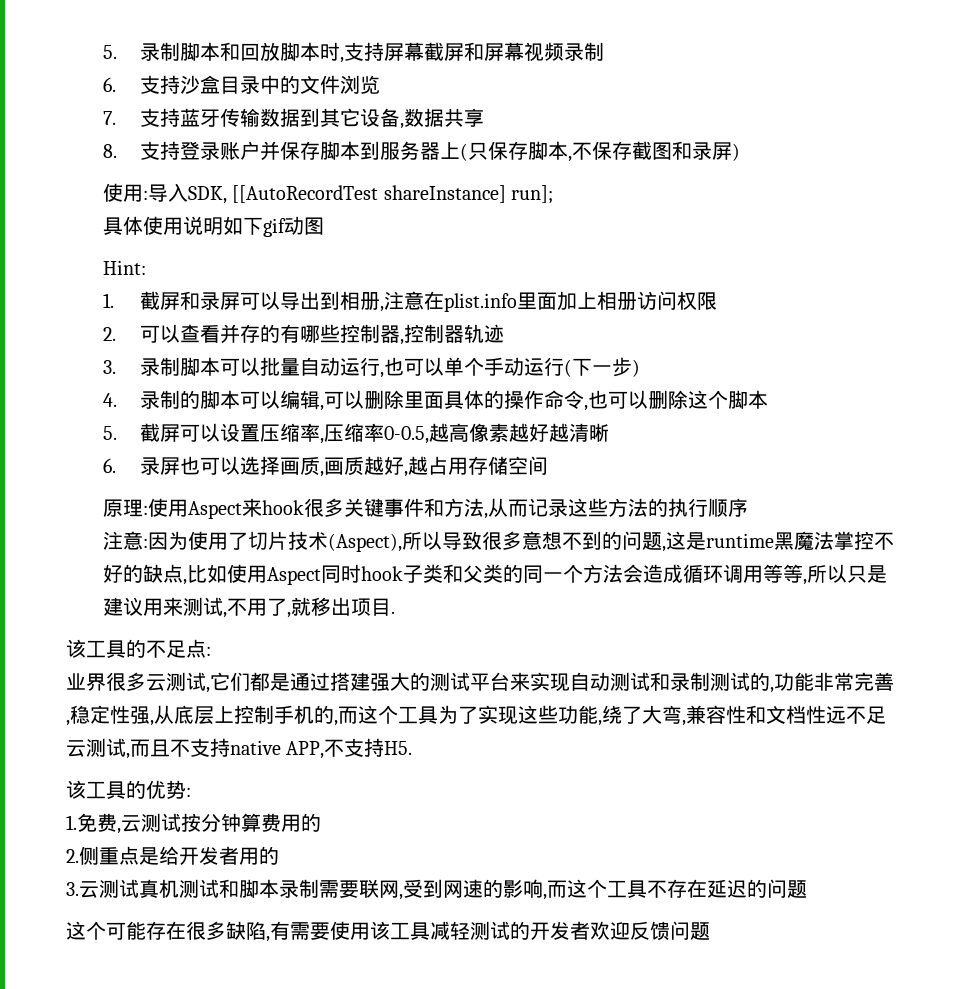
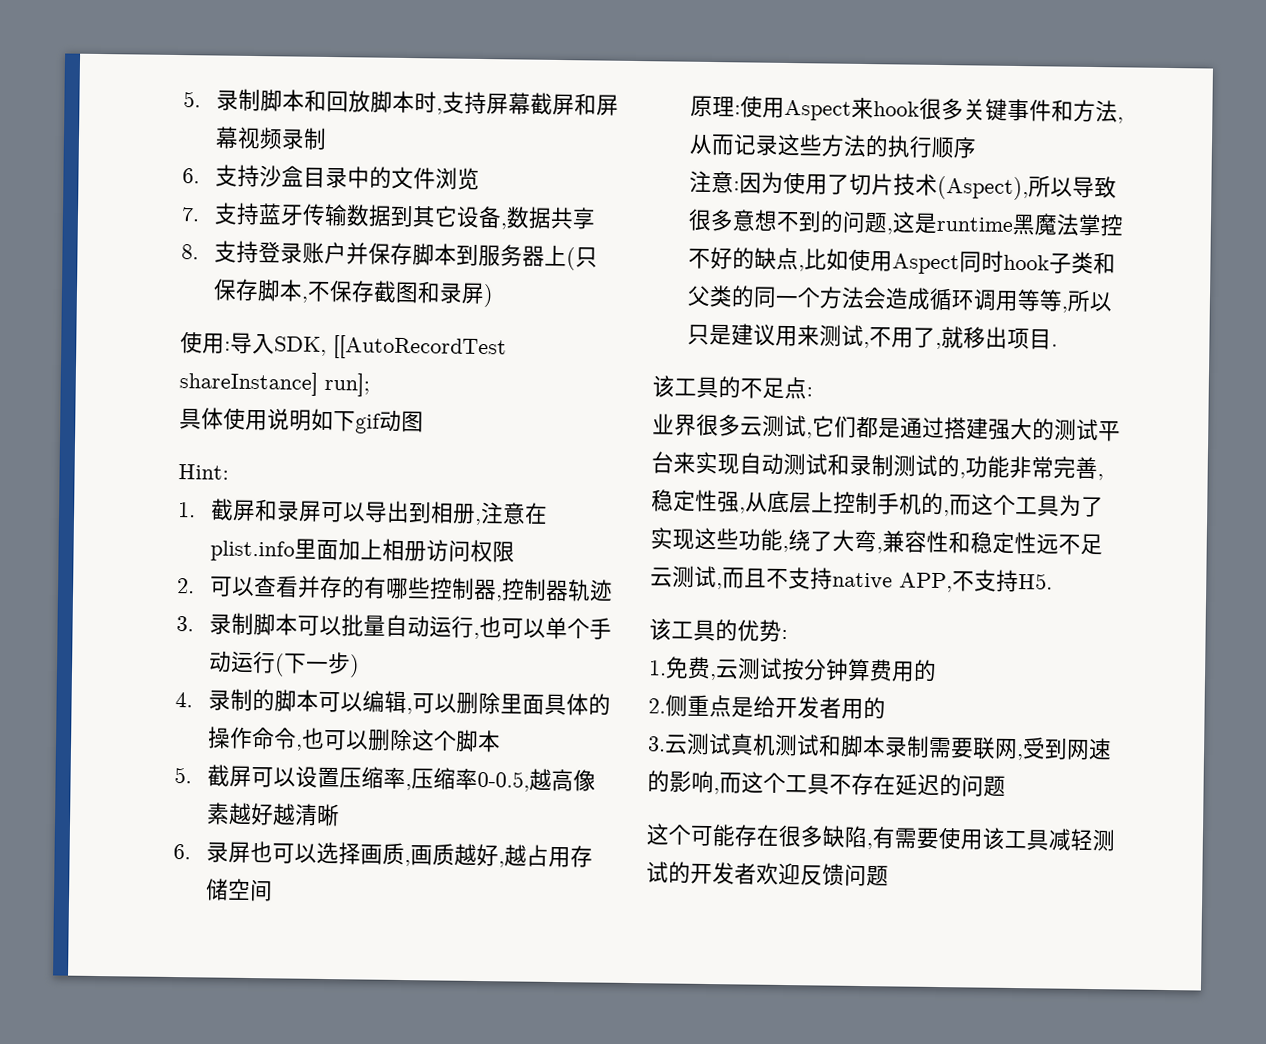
[766,705,806,724] 文档 -> [970,531,1015,554] 稳定

